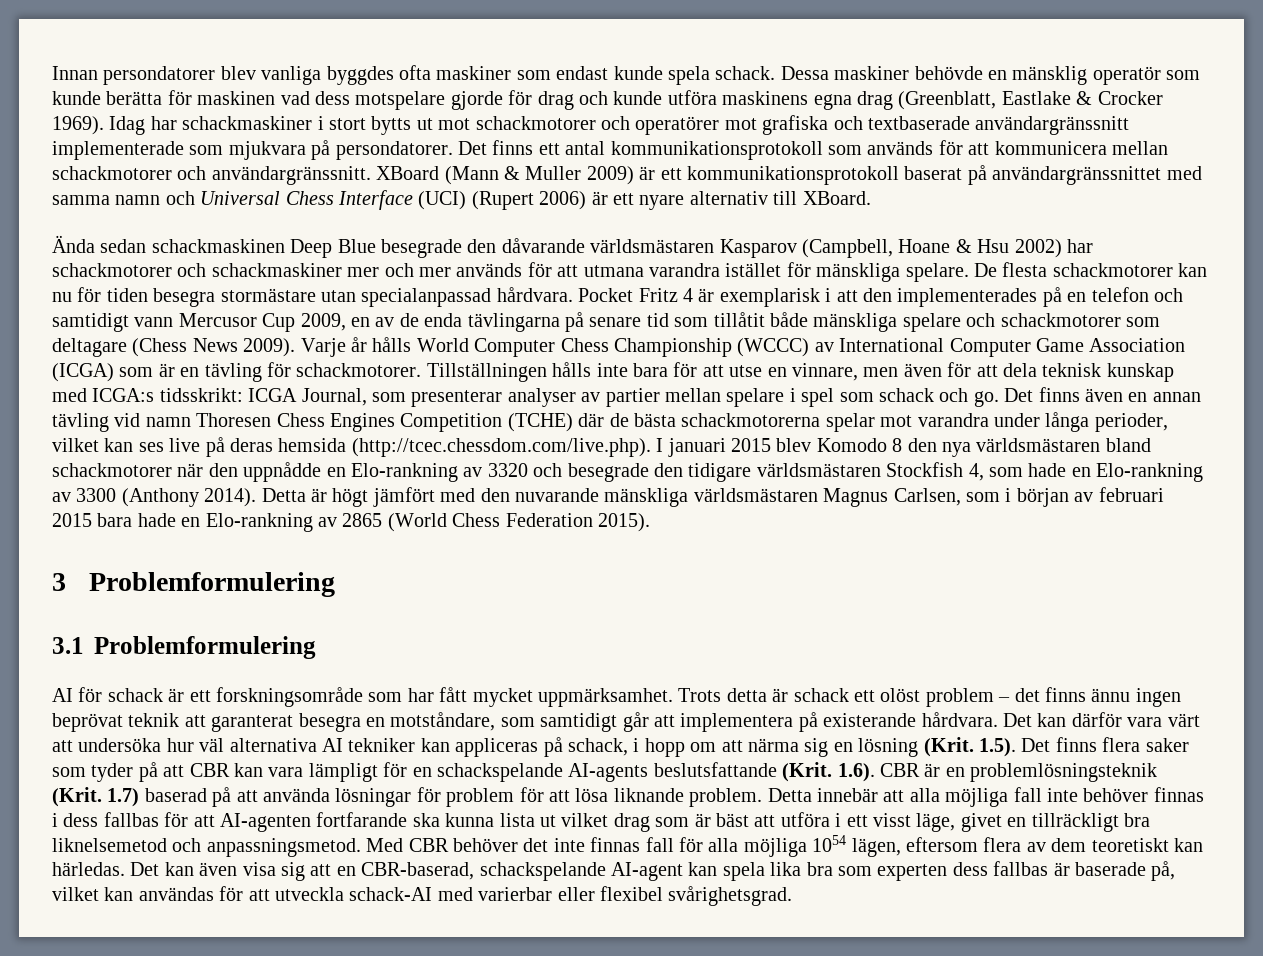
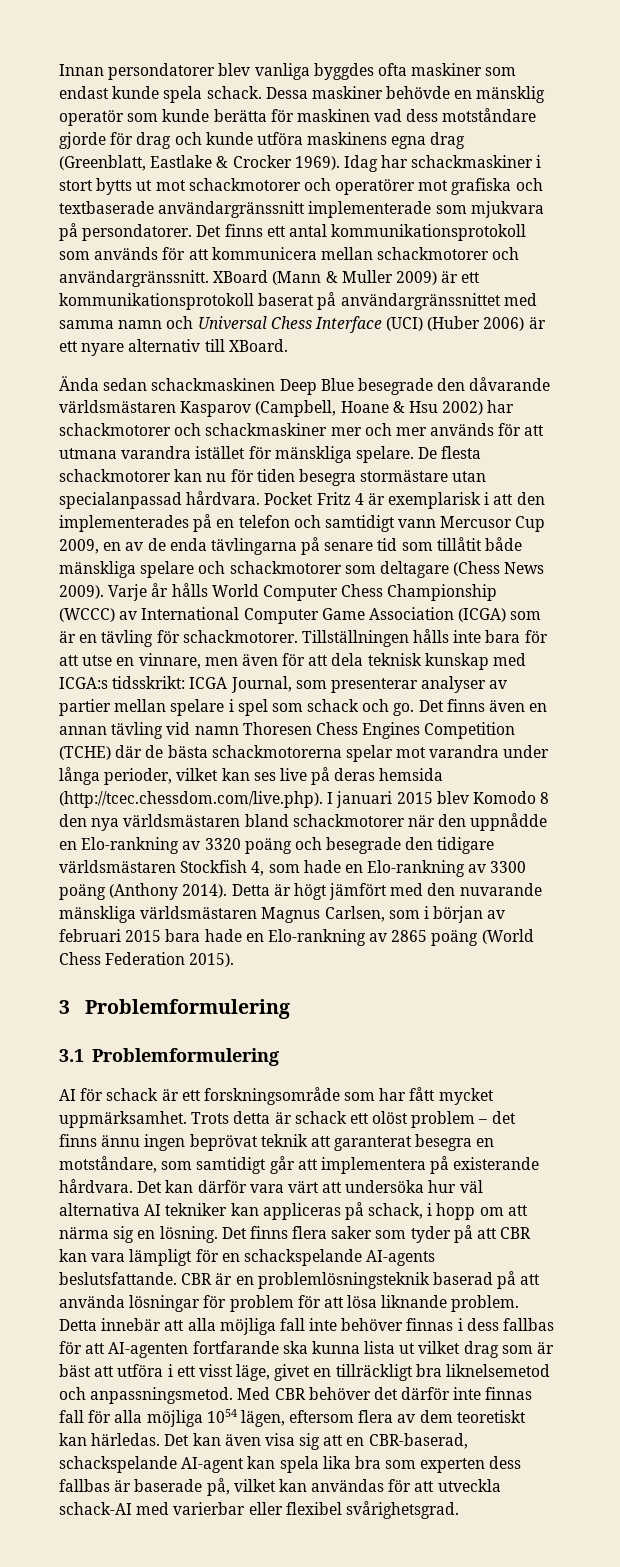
[355,91,446,110] motspelare -> [442,108,537,122] motståndare
[471,191,534,210] (Rupert -> [427,316,481,331] (Huber
(528, 470) none -> [244,838,292,854] poäng
(117, 495) none -> [59,884,106,900] poäng
(383, 520) none -> [431,930,479,946] poäng
[858,737,1016,757] lösning (Krit. 1.5). -> [159,1226,218,1243] lösning.
[653,762,875,782] beslutsfattande (Krit. 1.6). -> [59,1272,177,1285] beslutsfattande.
[52,787,140,807] (Krit. 1.7) -> (430, 1280) none
(549, 845) none -> [401,1387,451,1400] därför

